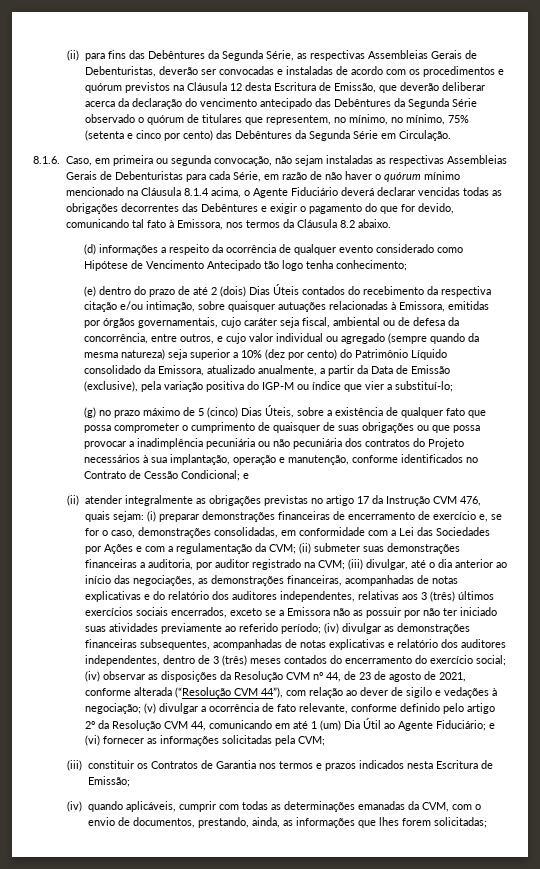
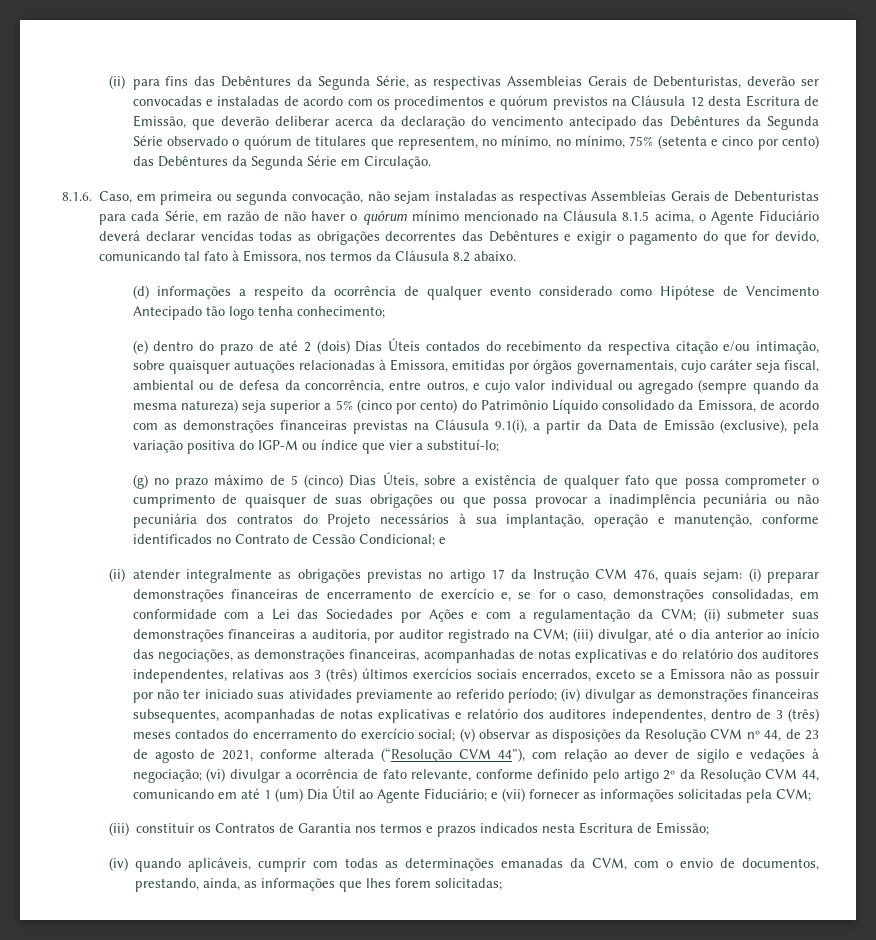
[183,188,209,196] 8.1.4 -> [622,211,650,221] 8.1.5
[241,349,286,360] 10% (dez -> [335,399,392,413] 5% (cinco
[207,365,318,376] atualizado anualmente, -> [759,400,820,410] [132,419,528,434] de acordo com as demonstrações financeiras previstas na Cláusula 9.1(i),
[84,671,100,682] (iv) -> [459,728,475,742] (v)
[143,703,156,714] (v) -> [206,768,226,782] (vi)
[84,735,100,746] (vi) -> [501,788,525,802] (vii)

